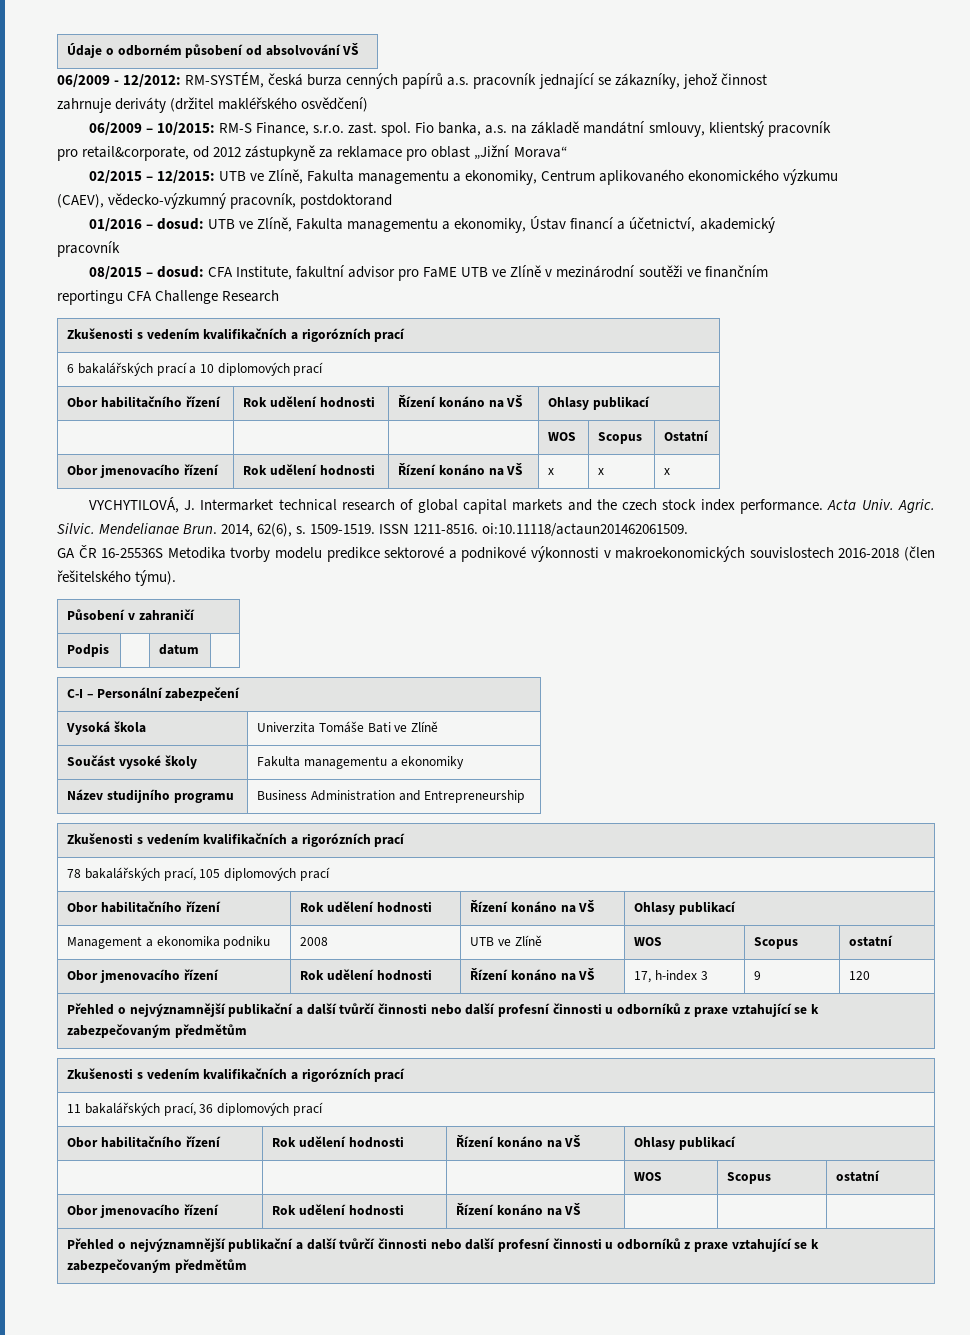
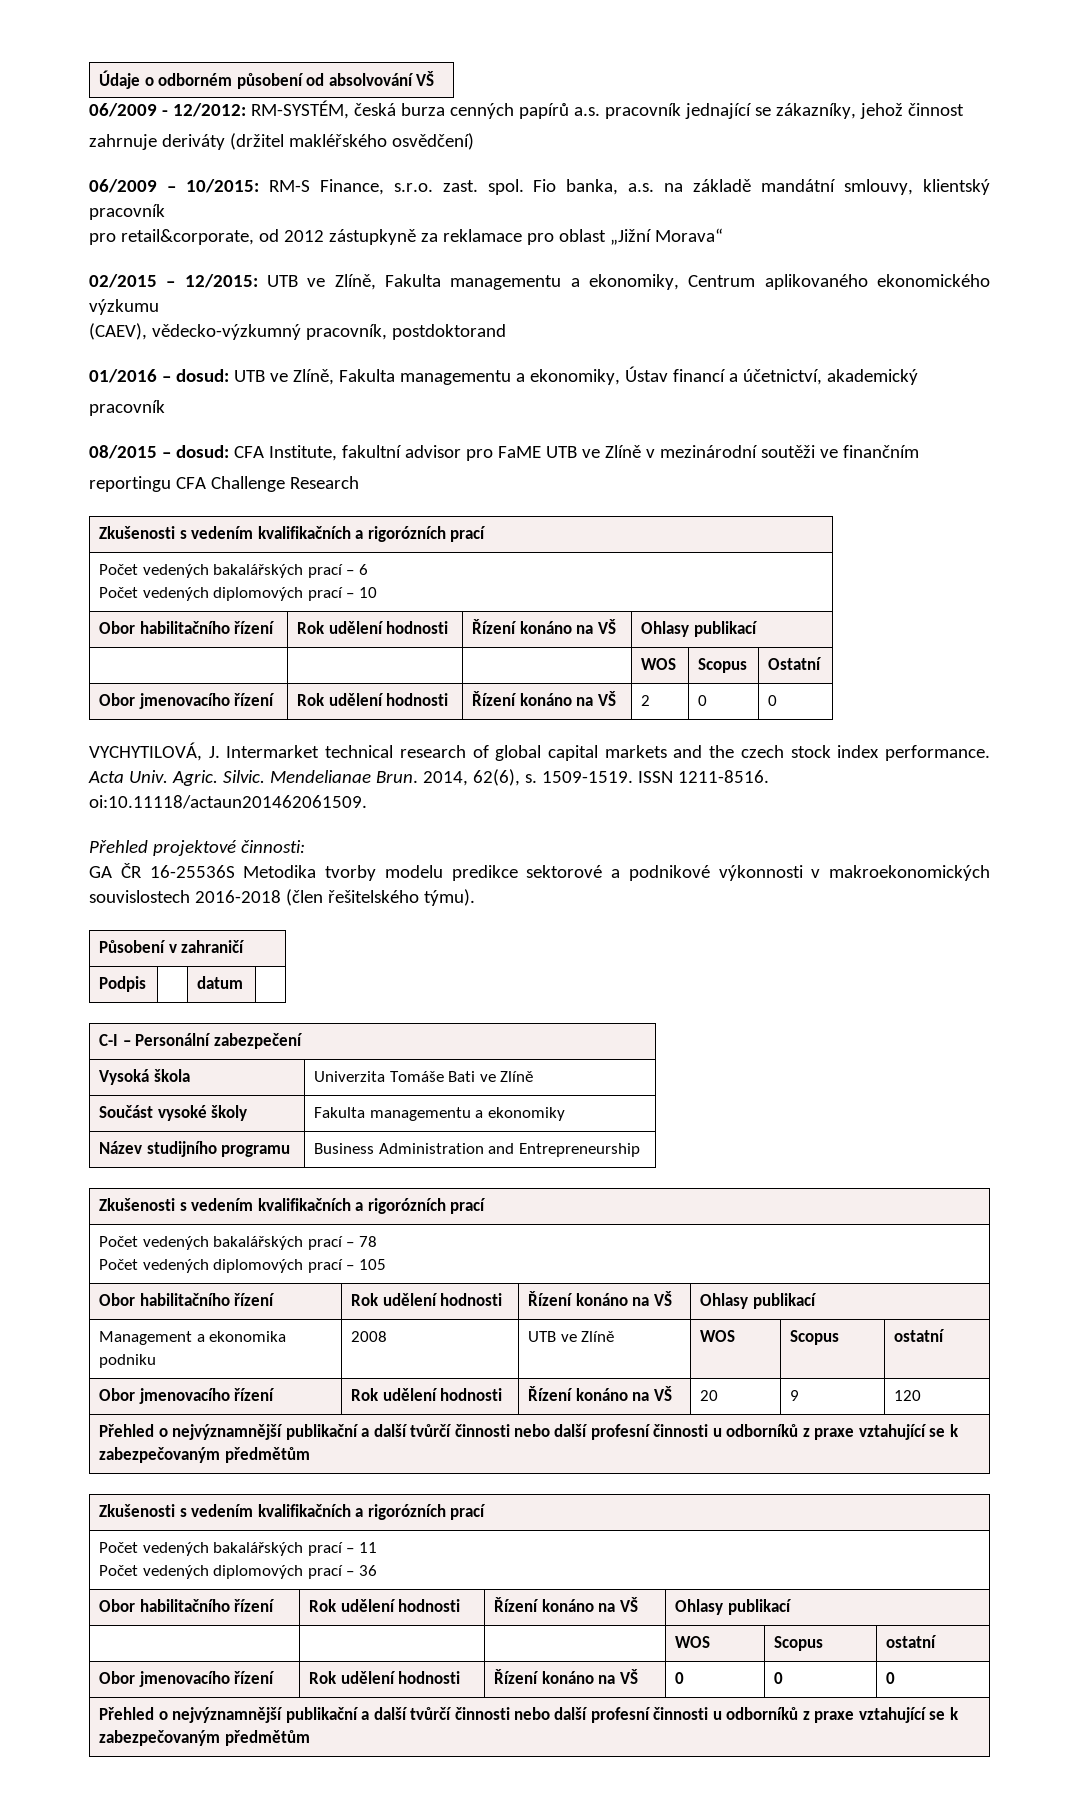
[67,362,324,376] 6 bakalářských prací a 10 diplomových prací -> [99,564,368,578] [99,587,377,601] Počet vedených bakalářských prací – 6 // Počet vedených diplomových prací – 10
[548,468,555,475] [598,468,605,475] [664,468,671,475] x | x | x -> [641,695,651,706] [698,695,708,706] [768,695,778,706] 2 | 0 | 0
(689, 530) none -> [89,840,305,856] // Přehled projektové činnosti:
[67,867,330,881] 78 bakalářských prací, 105 diplomových prací -> [99,1236,377,1250] [99,1259,386,1273] Počet vedených bakalářských prací – 78 // Počet vedených diplomových prací – 105
[634,970,708,983] 17, h-index 3 -> [700,1390,719,1401] 20
[67,1102,323,1116] 11 bakalářských prací, 36 diplomových prací -> [99,1542,377,1556] [99,1565,377,1579] Počet vedených bakalářských prací – 11 // Počet vedených diplomových prací – 36
(582, 1209) | | -> [675,1672,685,1684] [774,1672,784,1684] [886,1672,896,1684] 0 | 0 | 0

